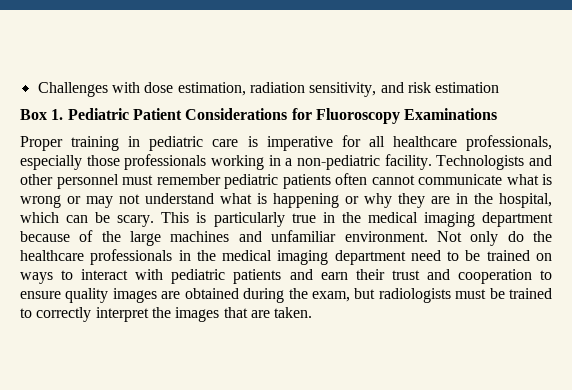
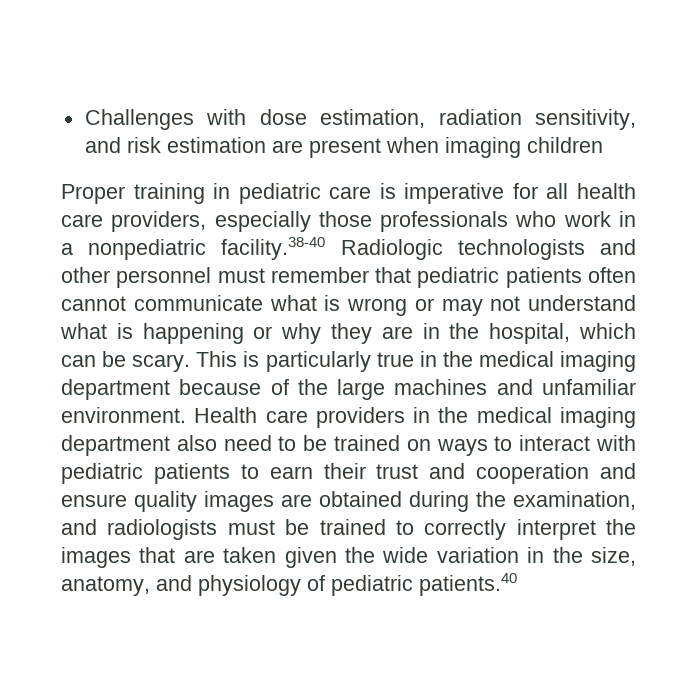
[20,108,498,124] // Box 1. Pediatric Patient Considerations for Fluoroscopy Examinations -> [271,137,603,158] are present when imaging children
[392,135,552,151] [20,154,525,170] healthcare professionals, especially those professionals working in a non-pediatric facility. Technologists -> [576,183,636,199] [61,211,636,232] [61,237,585,260] health care providers, especially those professionals who work in a nonpediatric facility.38-40 Radiologic technologists
(221, 179) none -> [375,267,412,283] that
[436,231,553,246] [20,249,406,265] Not only do the healthcare professionals in the medical imaging department -> [194,407,636,428] [61,435,217,456] Health care providers in the medical imaging department also
[289,269,313,280] and -> [240,464,259,479] to
[539,270,552,280] to -> [600,463,636,479] and
[311,288,376,302] exam, but -> [513,491,636,510] [61,519,97,535] examination, and
[274,307,313,318] taken. -> [223,547,636,568] [61,573,517,596] taken given the wide variation in the size, anatomy, and physiology of pediatric patients.40

